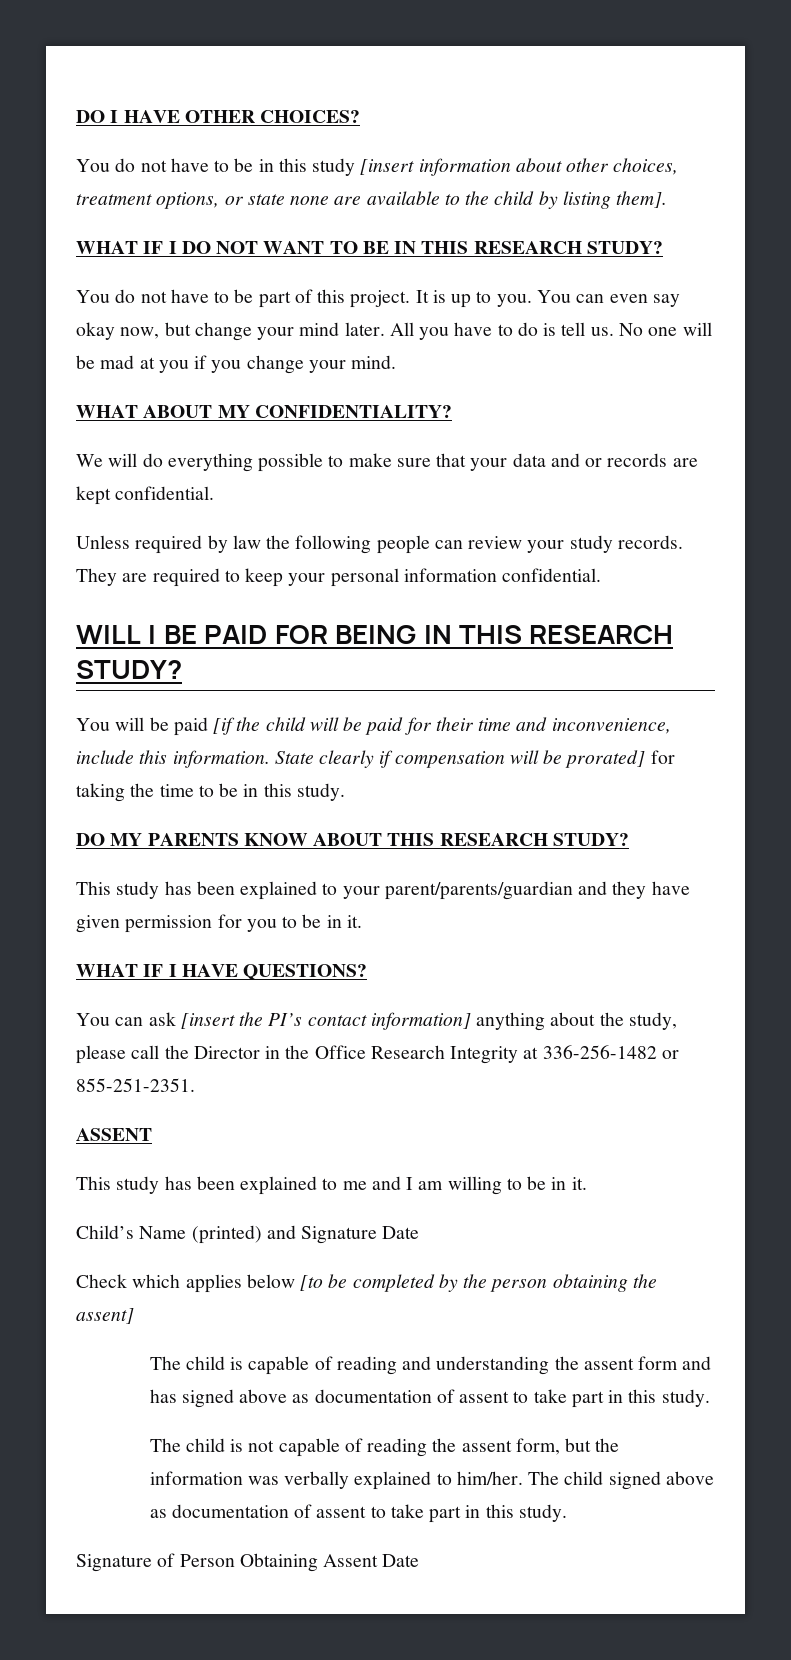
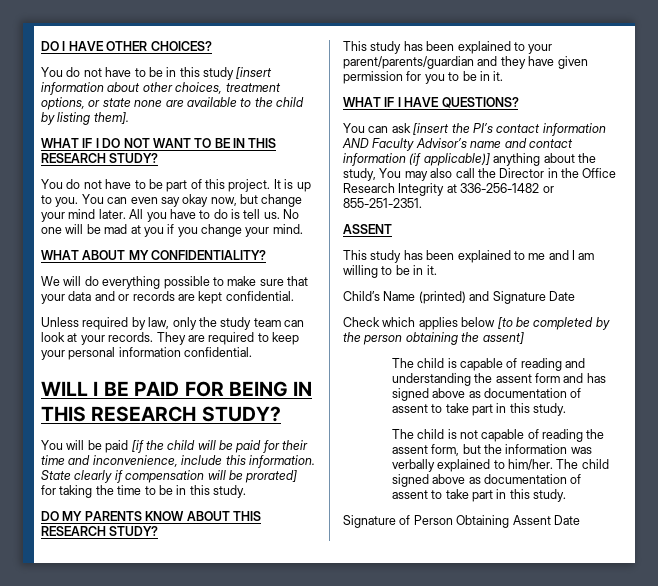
[232,535,613,554] law the following people can review your study -> [148,317,304,330] [41,332,105,345] law, only the study team can look at your
[370,1012,471,1030] information] -> [542,123,606,136] [342,138,573,151] [343,153,490,166] information AND Faculty Advisor’s name and contact information (if applicable)]
[76,1045,126,1064] please -> [379,168,453,181] You may also

